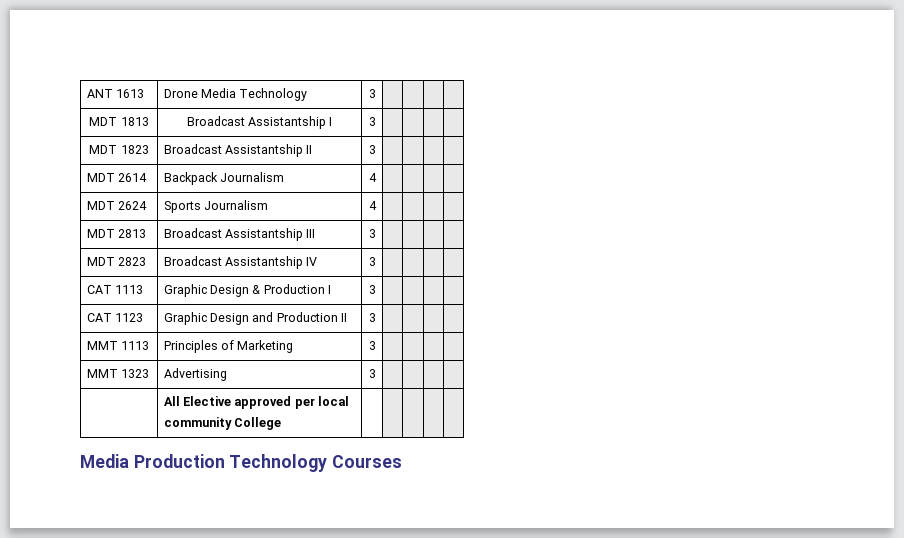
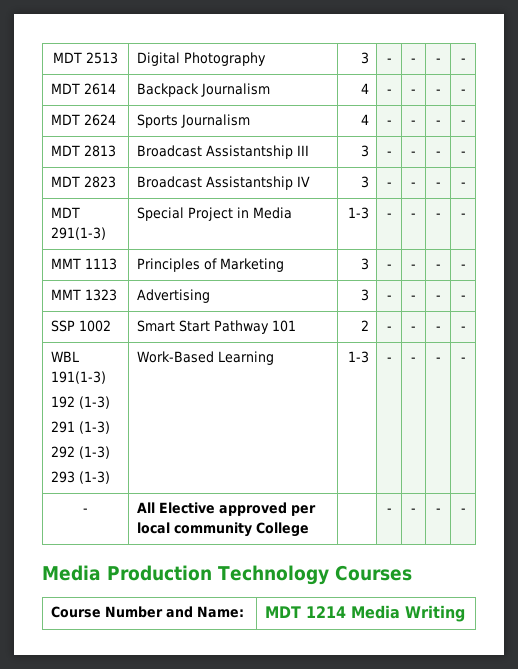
[86,89,145,98] [163,88,308,101] [369,89,377,98] [89,117,149,126] [186,116,333,129] [368,117,376,126] [89,145,149,154] [163,144,313,157] [369,145,377,154] ANT 1613 | Drone Media Technology | 3 | | | | // MDT 1813 | Broadcast Assistantship I | 3 | | | | // MDT 1823 | Broadcast Assistantship II | 3 | | | | -> [53,52,118,64] [136,52,266,66] [360,52,369,64] [386,58,392,63] [411,58,416,63] [435,58,441,63] [460,58,466,63] MDT 2513 | Digital Photography | 3 | - | - | - | -
(378, 177) | | | -> [386,89,392,94] [411,89,416,94] [435,89,441,94] [460,89,466,94] - | - | - | -
(378, 205) | | | -> [386,120,392,125] [411,120,416,125] [435,120,441,125] [460,120,466,125] - | - | - | -
(377, 233) | | | -> [386,151,392,156] [411,151,416,156] [435,151,441,156] [460,151,466,156] - | - | - | -
[86,285,144,294] [163,284,332,297] [369,285,377,294] [86,313,144,322] [163,312,348,325] [369,313,377,322] | | | // CAT 1113 | Graphic Design & Production I | 3 | | | | // CAT 1123 | Graphic Design and Production II | 3 | | | | -> [386,182,392,187] [411,182,416,187] [435,182,441,187] [460,182,466,187] [50,207,80,218] [50,227,106,240] [136,207,292,221] [347,207,369,219] [386,213,392,218] [411,213,416,218] [435,213,441,218] [460,213,466,218] - | - | - | - // MDT 291(1‐3) | Special Project in Media | 1‐3 | - | - | - | -
(377, 345) | | | -> [386,264,392,269] [411,264,416,269] [435,264,441,269] [460,264,466,269] - | - | - | -
(377, 373) | | | // -> [386,295,392,300] [411,295,416,300] [435,295,441,300] [460,295,466,300] [50,320,111,332] [136,320,296,334] [360,320,369,331] [386,326,392,331] [411,326,416,331] [435,326,441,331] [460,326,466,331] [50,351,79,362] [50,371,106,384] [50,396,110,409] [50,421,110,434] [50,446,110,459] [50,471,110,484] [136,351,274,365] [347,351,369,363] [386,357,392,362] [411,357,416,362] [435,357,441,362] [460,357,466,362] [83,508,88,513] - | - | - | - // SSP 1002 | Smart Start Pathway 101 | 2 | - | - | - | - // WBL 191(1‐3) // 192 (1‐3) // 291 (1‐3) // 292 (1‐3) // 293 (1‐3) | Work‐Based Learning | 1‐3 | - | - | - | - // -
(350, 401) // -> (170, 528) none
(282, 423) | | | -> [386,508,392,513] [411,508,416,513] [435,508,441,513] [460,508,466,513] - | - | - | -
(403, 461) none -> [50,606,244,618] [264,605,465,622] // Course Number and Name: | MDT 1214 Media Writing

